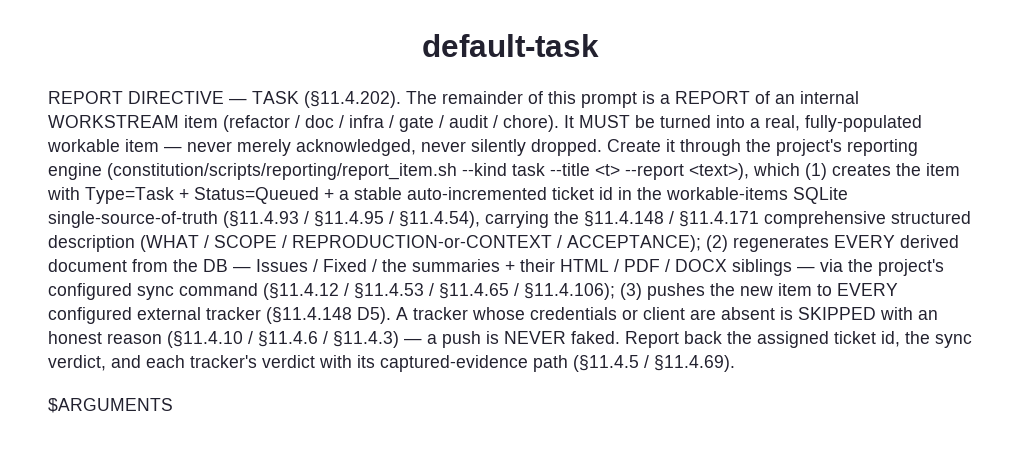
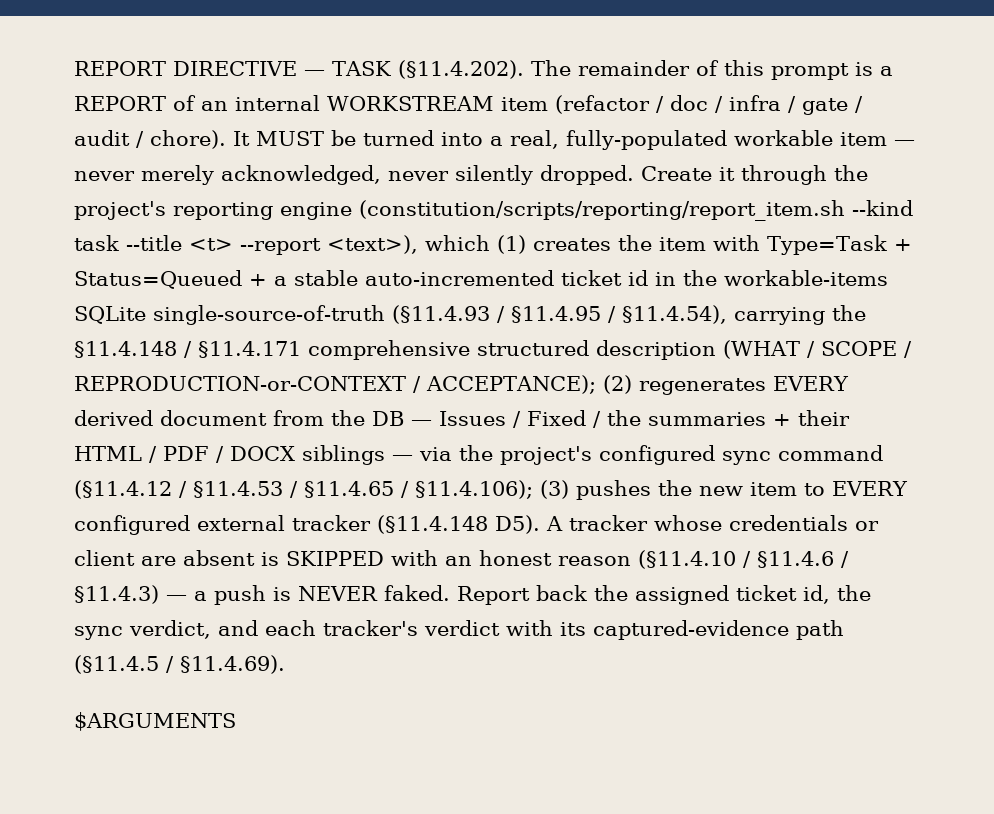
[421,34,599,57] default-task // -> (74, 68) none

